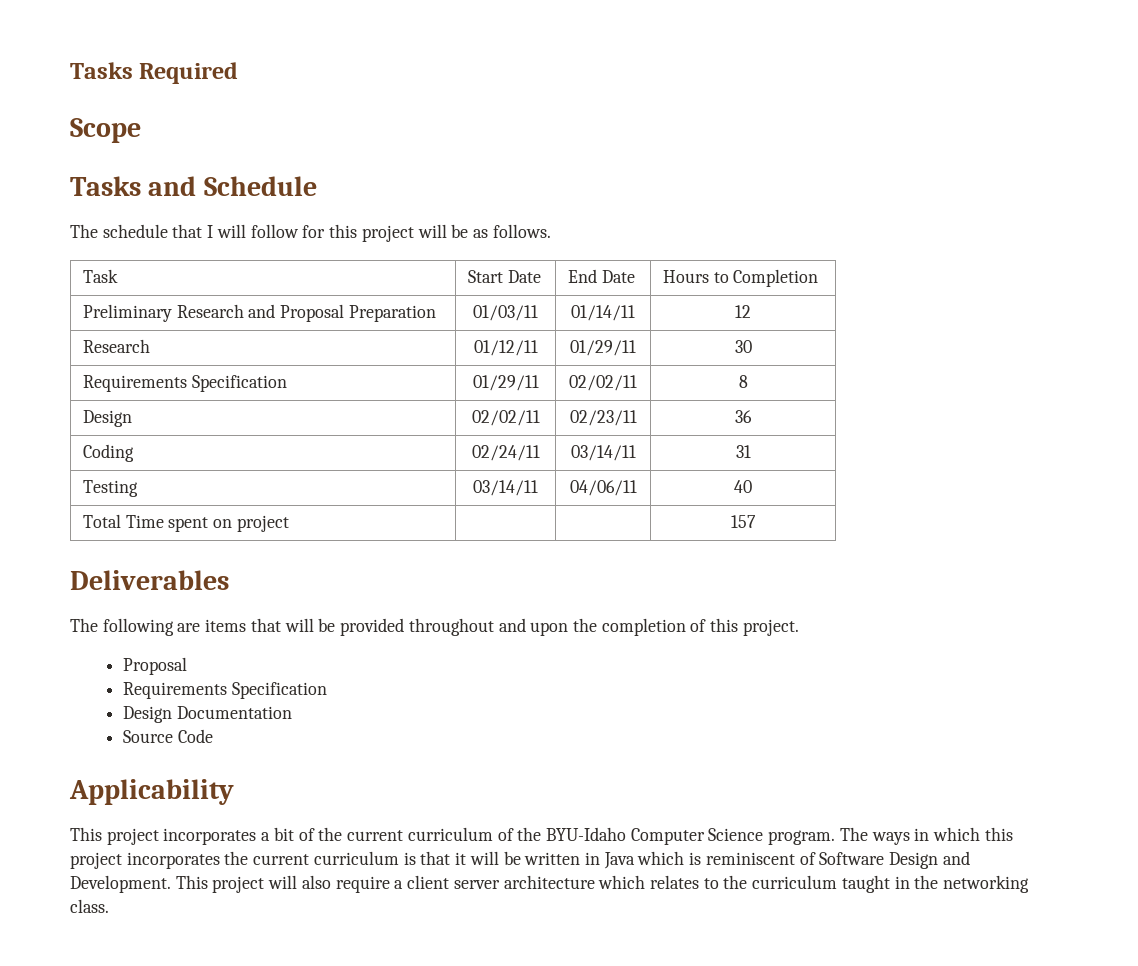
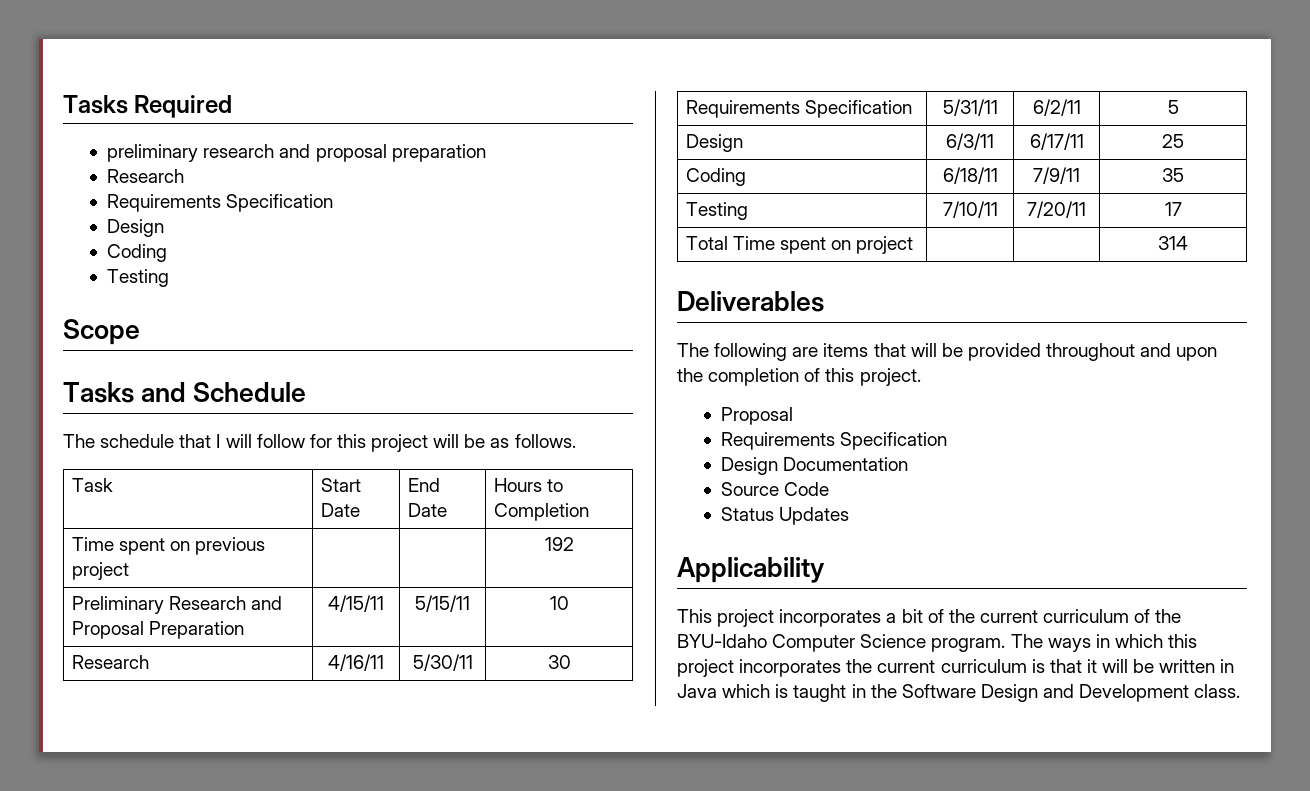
(239, 73) none -> [107,144,486,162] [107,169,185,183] [107,194,334,212] [107,219,165,237] [107,244,168,262] [107,269,170,287] // preliminary research and proposal preparation // Research // Requirements Specification // Design // Coding // Testing
(819, 278) none -> [71,537,266,555] [71,562,129,580] [544,537,574,551] // Time spent on previous project | | | 192
[473,305,538,321] [571,305,635,321] [735,305,751,318] 01/03/11 | 01/14/11 | 12 -> [328,595,384,612] [415,595,470,612] [549,596,569,610] 4/15/11 | 5/15/11 | 10
[473,340,538,356] [570,340,636,356] 01/12/11 | 01/29/11 -> [328,654,384,671] [412,654,473,671] 4/16/11 | 5/30/11
[472,375,539,391] [569,375,637,391] [738,375,748,388] [82,410,132,427] [471,410,540,426] [569,410,637,426] [735,410,752,423] [82,444,134,462] [471,445,540,461] [570,445,636,461] [735,445,751,458] [82,480,138,497] [473,480,538,496] [569,480,637,496] [734,480,752,493] 01/29/11 | 02/02/11 | 8 // Design | 02/02/11 | 02/23/11 | 36 // Coding | 02/24/11 | 03/14/11 | 31 // Testing | 03/14/11 | 04/06/11 | 40 -> [942,99,998,116] [1032,99,1081,116] [1167,100,1179,114] [685,134,743,152] [946,133,994,150] [1029,133,1084,150] [1162,134,1184,148] [685,168,746,186] [942,167,998,184] [1033,167,1080,184] [1162,168,1184,182] [685,202,748,220] [942,201,998,218] [1027,201,1086,218] [1164,202,1182,216] 5/31/11 | 6/2/11 | 5 // Design | 6/3/11 | 6/17/11 | 25 // Coding | 6/18/11 | 7/9/11 | 35 // Testing | 7/10/11 | 7/20/11 | 17
[731,515,756,528] 157 -> [1158,236,1188,250] 314
(213, 736) none -> [721,507,850,525] // Status Updates
[705,851,970,869] [70,875,1030,893] reminiscent of Software Design and Development. This project will also require a client server architecture which relates to the curriculum taught in the networking -> [793,684,1190,702] taught in the Software Design and Development

